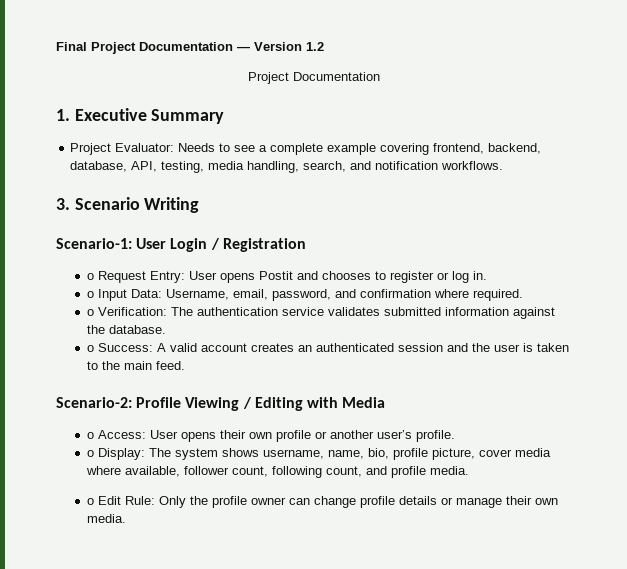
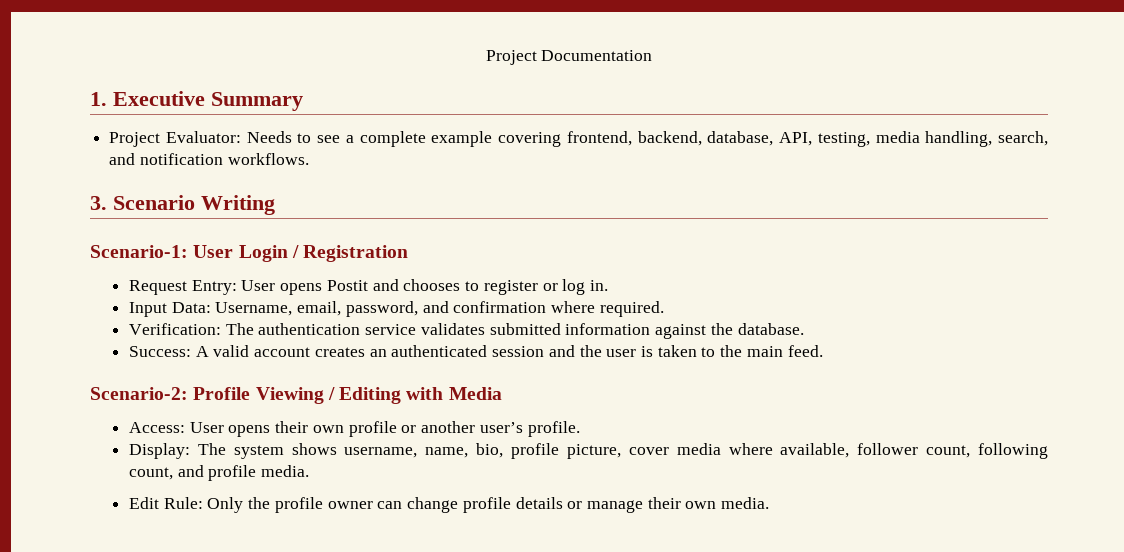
[56,42,324,54] Final Project Documentation — Version 1.2 // -> (485, 57) none
[86,273,94,280] o -> (409, 253) none
[86,291,94,298] o -> (608, 285) none
[86,309,94,316] o -> (664, 309) none
[86,345,94,352] o -> (804, 329) none
[86,432,94,439] o -> (502, 393) none
[86,450,94,457] o -> (580, 429) none
[86,498,94,505] o -> (310, 471) none

